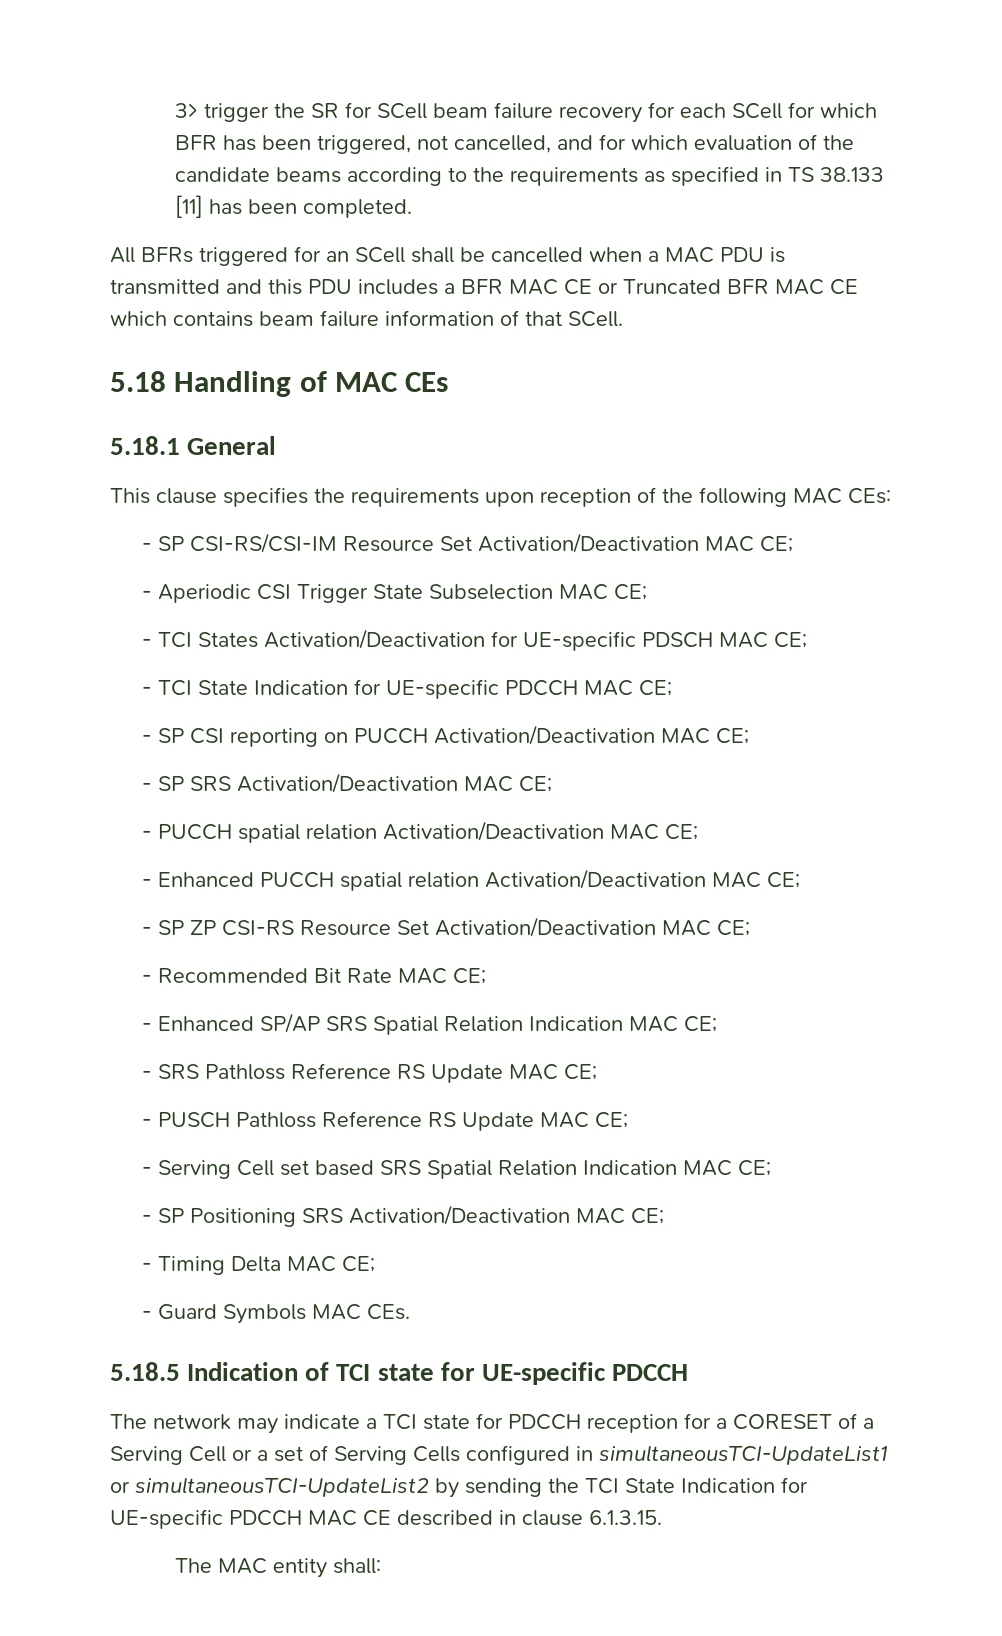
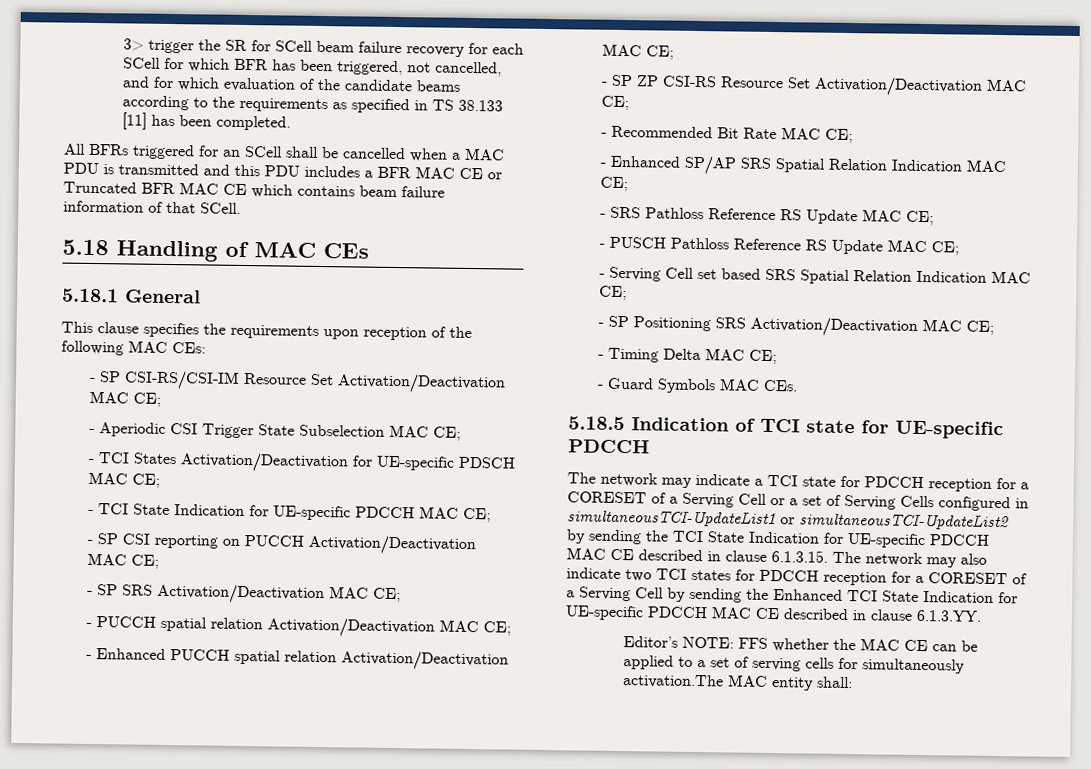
[174,1558,212,1573] // The -> [832,551,987,568] [566,567,1027,586] [566,586,1018,604] [565,605,982,622] [623,636,979,652] [623,655,966,674] [622,674,725,689] The network may also indicate two TCI states for PDCCH reception for a CORESET of a Serving Cell by sending the Enhanced TCI State Indication for UE-specific PDCCH MAC CE described in clause 6.1.3.YY. // Editor’s NOTE: FFS whether the MAC CE can be applied to a set of serving cells for simultaneously activation.The

